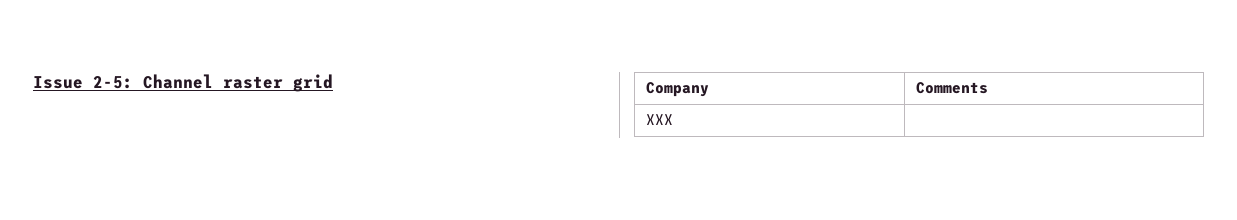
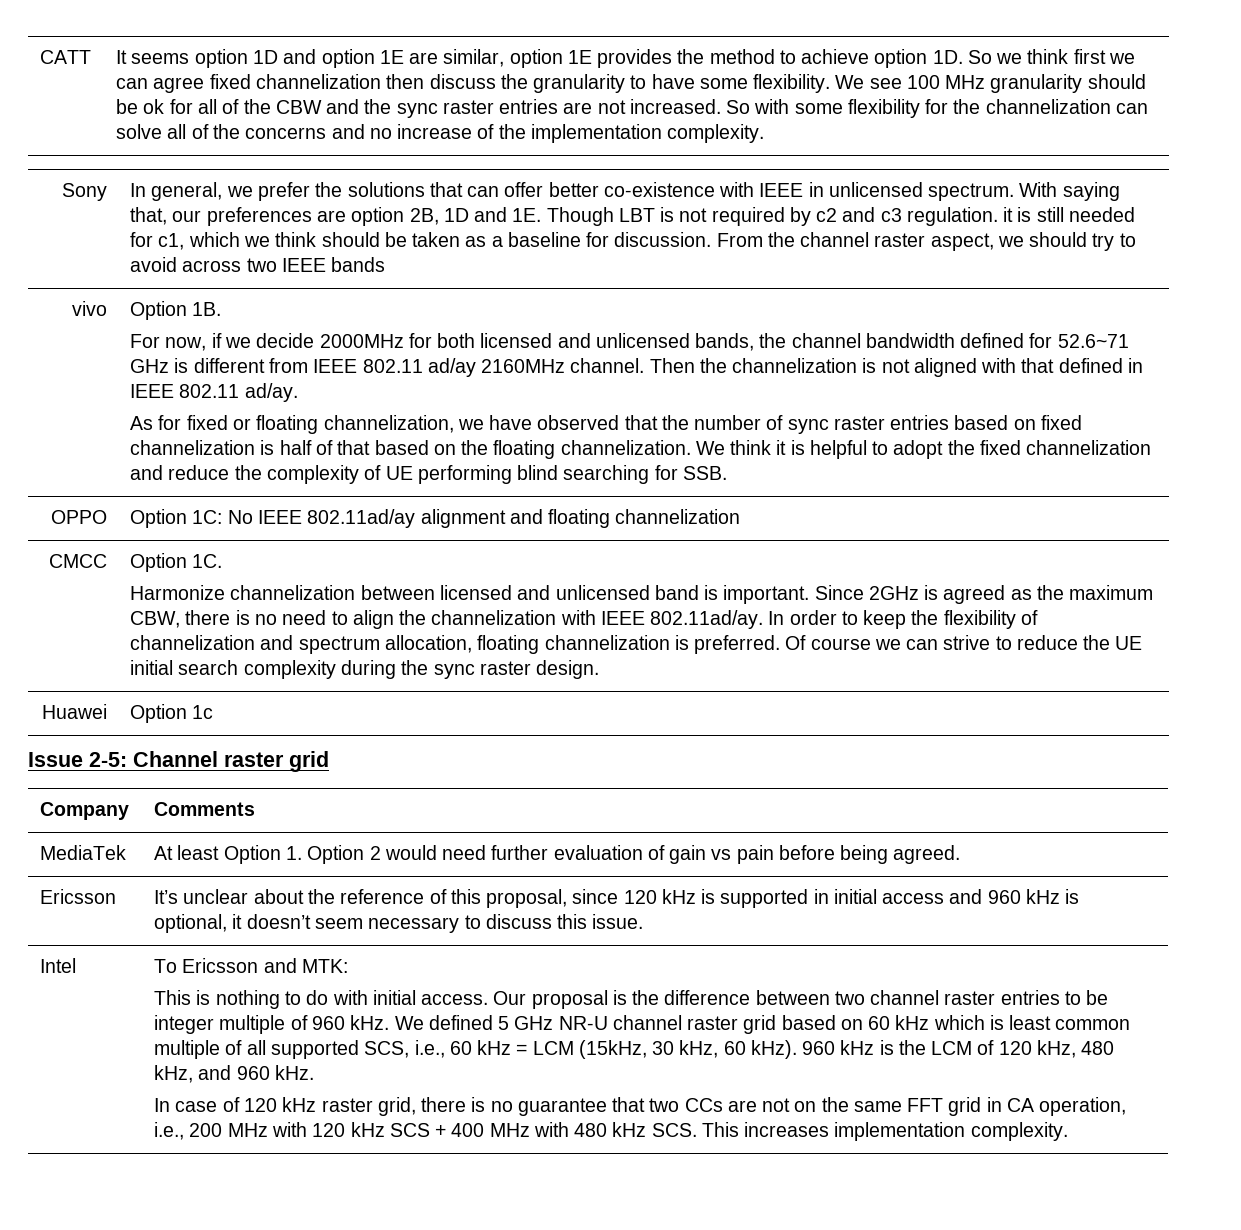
(33, 82) none -> [40,50,92,64] [116,49,1136,68] [116,74,1146,93] [116,99,1149,118] [116,124,765,143] [61,183,107,201] [130,182,1120,201] [130,207,1136,226] [130,232,1136,251] [130,257,386,272] [71,301,107,316] [130,301,222,320] [130,333,1129,351] [130,358,1143,377] [130,383,298,402] [130,415,1082,434] [130,440,1152,459] [130,465,727,484] [50,510,107,524] [130,509,741,528] [48,554,107,568] [130,553,223,572] [130,585,1154,604] [130,610,1038,629] [130,635,1143,654] [130,660,600,679] [41,704,107,719] [130,704,214,723] CATT | It seems option 1D and option 1E are similar, option 1E provides the method to achieve option 1D. So we think first we can agree fixed channelization then discuss the granularity to have some flexibility. We see 100 MHz granularity should be ok for all of the CBW and the sync raster entries are not increased. So with some flexibility for the channelization can solve all of the concerns and no increase of the implementation complexity. // Sony | In general, we prefer the solutions that can offer better co-existence with IEEE in unlicensed spectrum. With saying that, our preferences are option 2B, 1D and 1E. Though LBT is not required by c2 and c3 regulation. it is still needed for c1, which we think should be taken as a baseline for discussion. From the channel raster aspect, we should try to avoid across two IEEE bands // vivo | Option 1B. // For now, if we decide 2000MHz for both licensed and unlicensed bands, the channel bandwidth defined for 52.6~71 GHz is different from IEEE 802.11 ad/ay 2160MHz channel. Then the channelization is not aligned with that defined in IEEE 802.11 ad/ay. // As for fixed or floating channelization, we have observed that the number of sync raster entries based on fixed channelization is half of that based on the floating channelization. We think it is helpful to adopt the fixed channelization and reduce the complexity of UE performing blind searching for SSB. // OPPO | Option 1C: No IEEE 802.11ad/ay alignment and floating channelization // CMCC | Option 1C. // Harmonize channelization between licensed and unlicensed band is important. Since 2GHz is agreed as the maximum CBW, there is no need to align the channelization with IEEE 802.11ad/ay. In order to keep the flexibility of channelization and spectrum allocation, floating channelization is preferred. Of course we can strive to reduce the UE initial search complexity during the sync raster design. // Huawei | Option 1c //
[645,114,673,125] XXX | -> [40,845,127,860] [154,845,961,864] [40,889,117,904] [154,889,1080,908] [154,914,644,933] [40,958,77,973] [154,958,348,973] [154,990,1109,1009] [154,1015,1131,1034] [154,1040,1115,1059] [154,1065,314,1083] [154,1097,1127,1116] [154,1122,1068,1141] MediaTek | At least Option 1. Option 2 would need further evaluation of gain vs pain before being agreed. // Ericsson | It’s unclear about the reference of this proposal, since 120 kHz is supported in initial access and 960 kHz is optional, it doesn’t seem necessary to discuss this issue. // Intel | To Ericsson and MTK: // This is nothing to do with initial access. Our proposal is the difference between two channel raster entries to be integer multiple of 960 kHz. We defined 5 GHz NR-U channel raster grid based on 60 kHz which is least common multiple of all supported SCS, i.e., 60 kHz = LCM (15kHz, 30 kHz, 60 kHz). 960 kHz is the LCM of 120 kHz, 480 kHz, and 960 kHz. // In case of 120 kHz raster grid, there is no guarantee that two CCs are not on the same FFT grid in CA operation, i.e., 200 MHz with 120 kHz SCS + 400 MHz with 480 kHz SCS. This increases implementation complexity.

